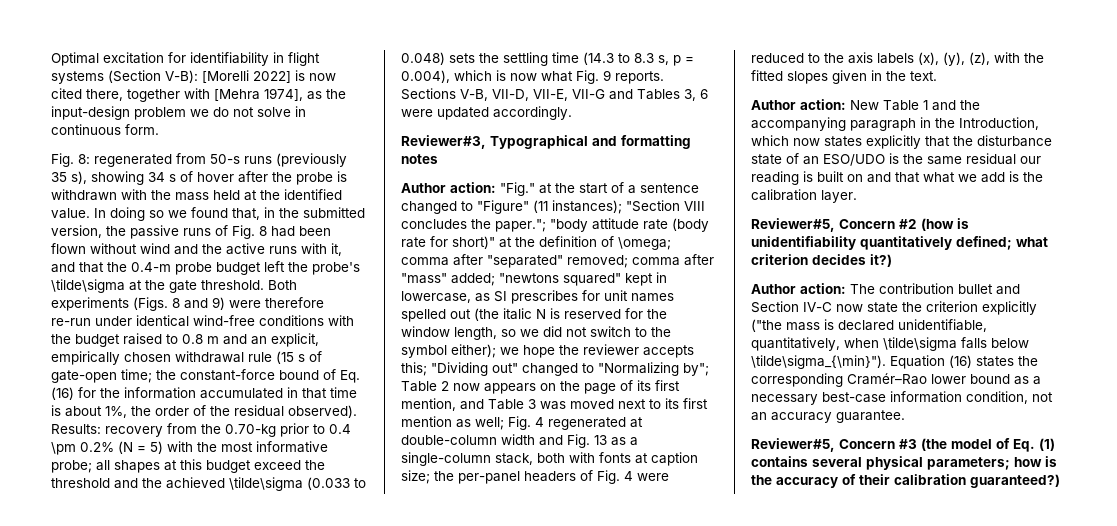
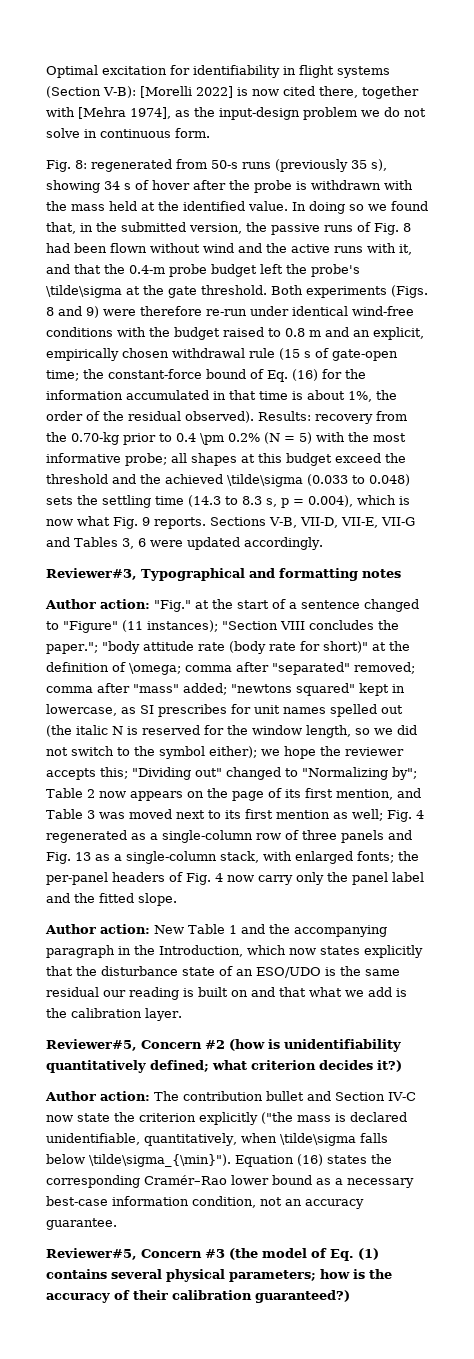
[630,417,643,428] [401,434,535,445] at double-column width -> [131,830,384,843] as a single-column row of three panels
[537,452,698,466] [401,470,430,484] both with fonts at caption size; -> [263,851,394,864] with enlarged fonts;
[637,473,669,481] [751,52,1044,66] [751,70,937,84] were reduced to the axis labels (x), (y), (z), with the fitted slopes given in the text. -> [227,872,424,885] [46,893,177,906] now carry only the panel label and the fitted slope.

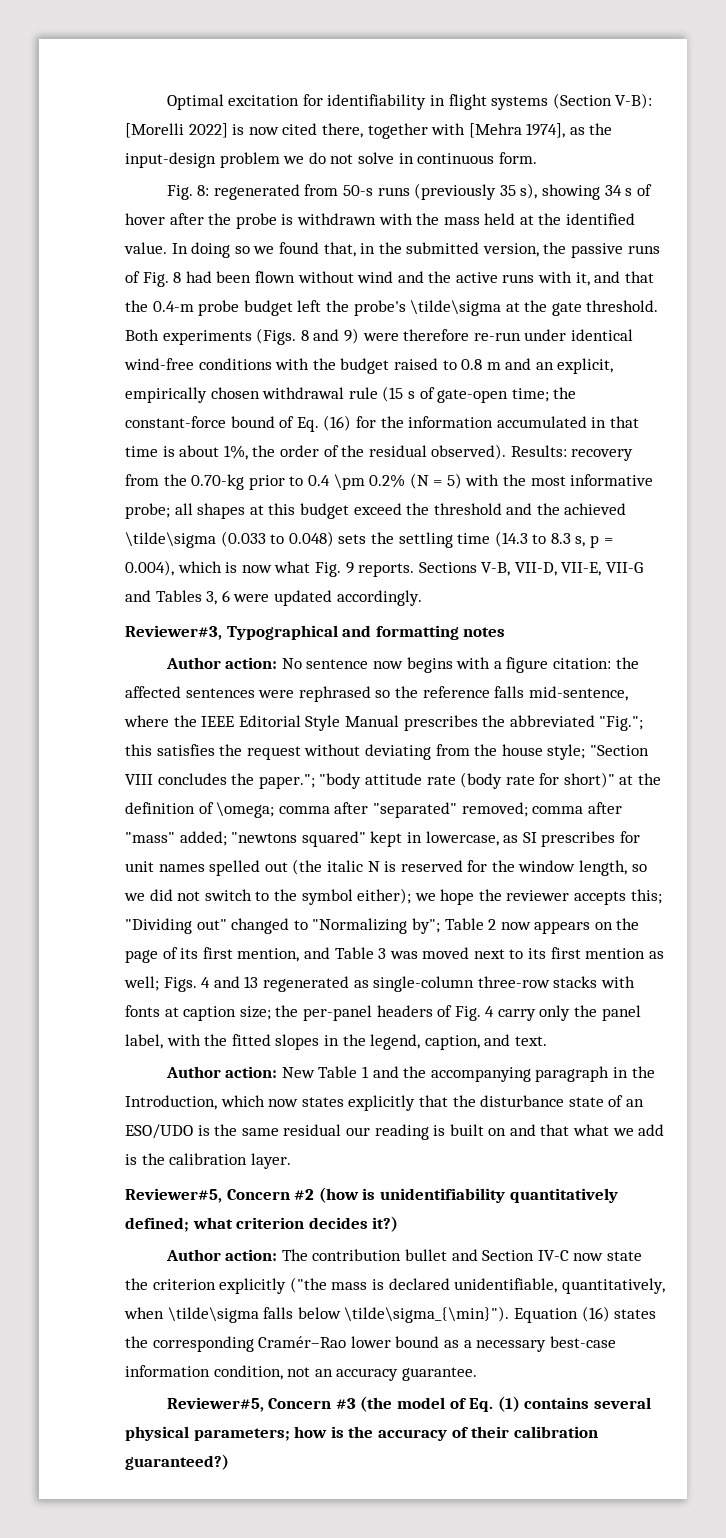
[154,599,419,612] [46,620,218,633] "Fig." at the start of a sentence changed to "Figure" (11 instances); -> [281,657,639,673] [125,686,628,702] [124,715,644,731] [125,744,586,760] No sentence now begins with a figure citation: the affected sentences were rephrased so the reference falls mid-sentence, where the IEEE Editorial Style Manual prescribes the abbreviated "Fig."; this satisfies the request without deviating from the house style;
[387,810,424,822] [46,830,412,843] [46,851,394,864] Fig. 4 regenerated as a single-column row of three panels and Fig. 13 as a single-column stack, with enlarged fonts; -> [163,976,635,992] [125,1005,271,1021] Figs. 4 and 13 regenerated as single-column three-row stacks with fonts at caption size;
[227,875,254,882] now -> (495, 1011) none
[392,872,424,882] [46,893,177,906] label and the fitted slope. -> [125,1034,547,1050] label, with the fitted slopes in the legend, caption, and text.

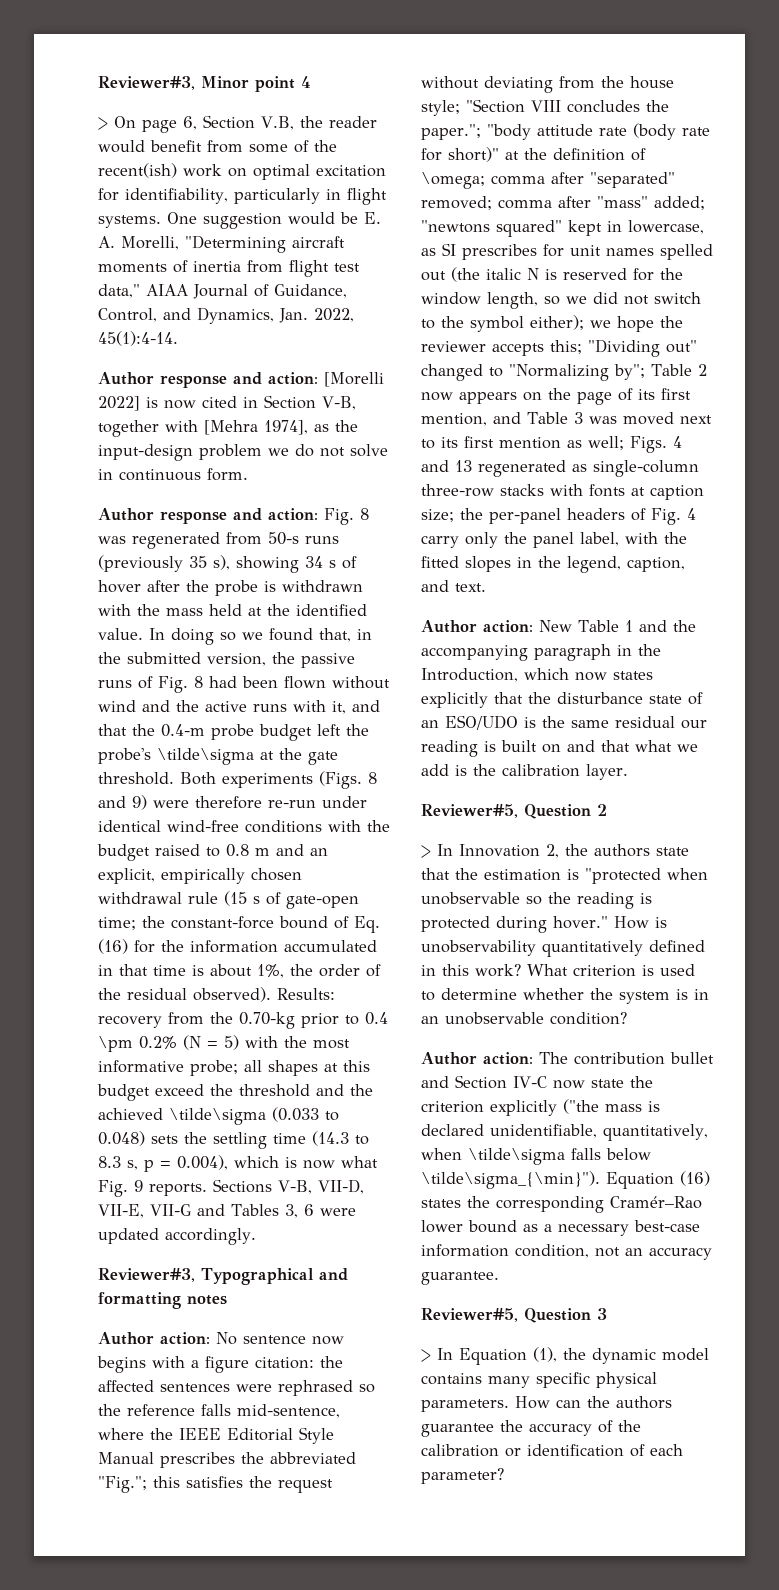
[166,93,653,110] Optimal excitation for identifiability in flight systems (Section V-B): -> [98,76,311,92] [98,115,377,133] [98,140,337,153] [98,163,386,180] [98,188,387,205] [98,212,381,229] [98,235,345,253] [98,260,360,277] [98,284,347,299] [98,307,354,324] [98,331,178,346] [98,372,318,388] Reviewer#3, Minor point 4 // > On page 6, Section V.B, the reader would benefit from some of the recent(ish) work on optimal excitation for identifiability, particularly in flight systems. One suggestion would be E. A. Morelli, "Determining aircraft moments of inertia from flight test data," AIAA Journal of Guidance, Control, and Dynamics, Jan. 2022, 45(1):4-14. // Author response and action:
[321,123,363,138] there, -> [243,395,356,410] in Section V-B,
[166,185,210,200] Fig. 8: -> [98,508,369,525] [98,536,126,544] Author response and action: Fig. 8 was
[226,1187,618,1203] [125,1216,399,1232] Concern #2 (how is unidentifiability quantitatively defined; what criterion decides it?) -> [524,804,607,819] [421,844,689,858] [421,868,708,884] [421,892,652,909] [421,916,667,933] [421,940,705,957] [421,964,695,977] [421,988,709,1004] [421,1012,627,1025] Question 2 // > In Innovation 2, the authors state that the estimation is "protected when unobservable so the reading is protected during hover." How is unobservability quantitatively defined in this work? What criterion is used to determine whether the system is in an unobservable condition?
[268,1396,651,1412] [125,1426,598,1441] [125,1454,229,1470] Concern #3 (the model of Eq. (1) contains several physical parameters; how is the accuracy of their calibration guaranteed?) -> [524,1308,607,1323] [421,1347,709,1365] [421,1372,657,1388] [421,1396,672,1412] [421,1420,641,1437] [421,1444,683,1457] [421,1468,504,1484] Question 3 // > In Equation (1), the dynamic model contains many specific physical parameters. How can the authors guarantee the accuracy of the calibration or identification of each parameter?

